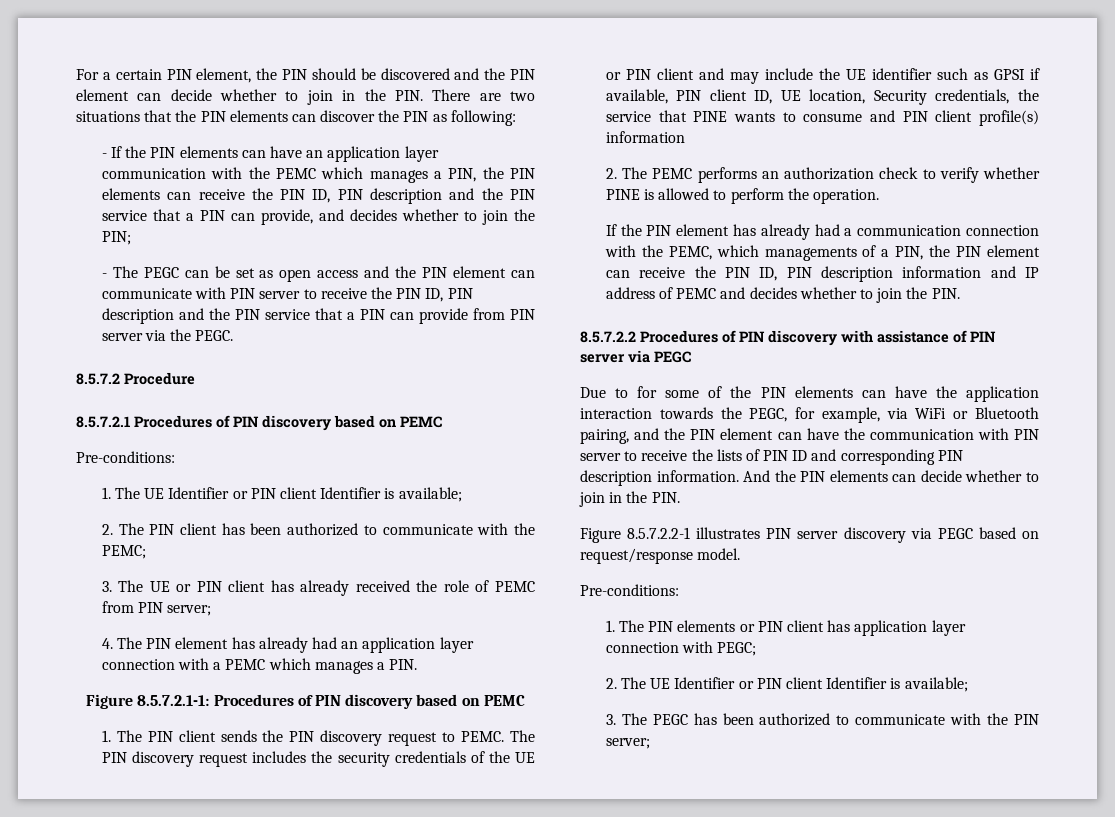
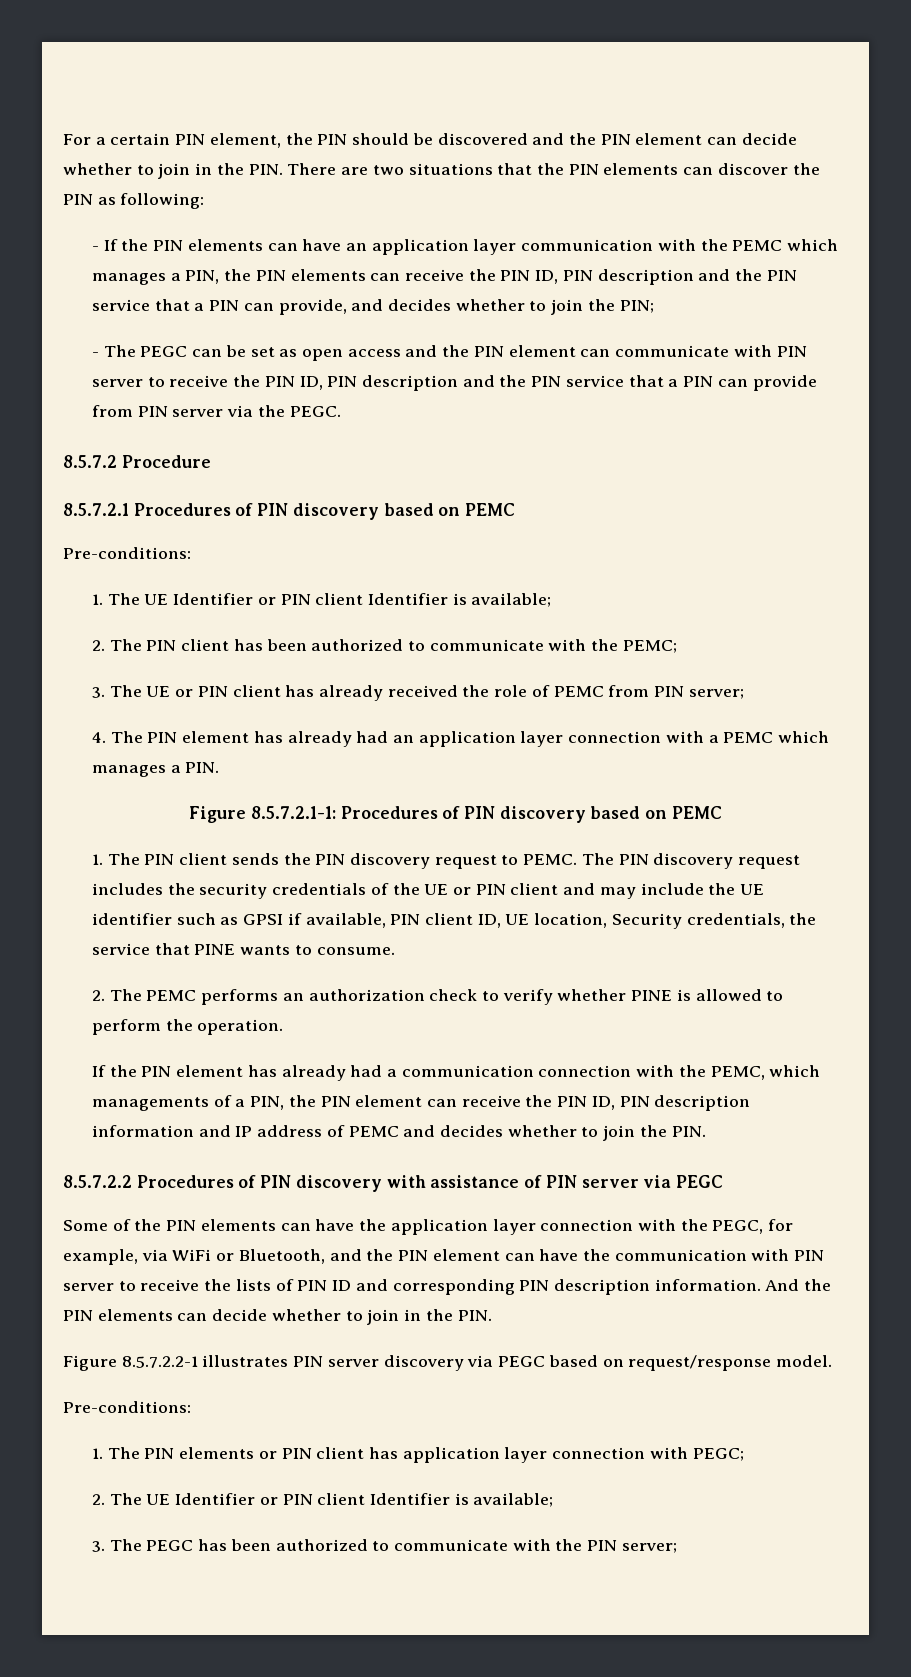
[803,110,1039,126] [605,131,685,143] consume and PIN client profile(s) information -> [316,947,395,955] consume.
[580,386,700,398] Due to for some -> [63,1220,108,1231] Some
[580,407,713,419] interaction towards -> [492,1219,676,1235] layer connection with
[975,407,1039,419] [580,429,629,444] Bluetooth pairing, -> [238,1249,325,1264] Bluetooth,

